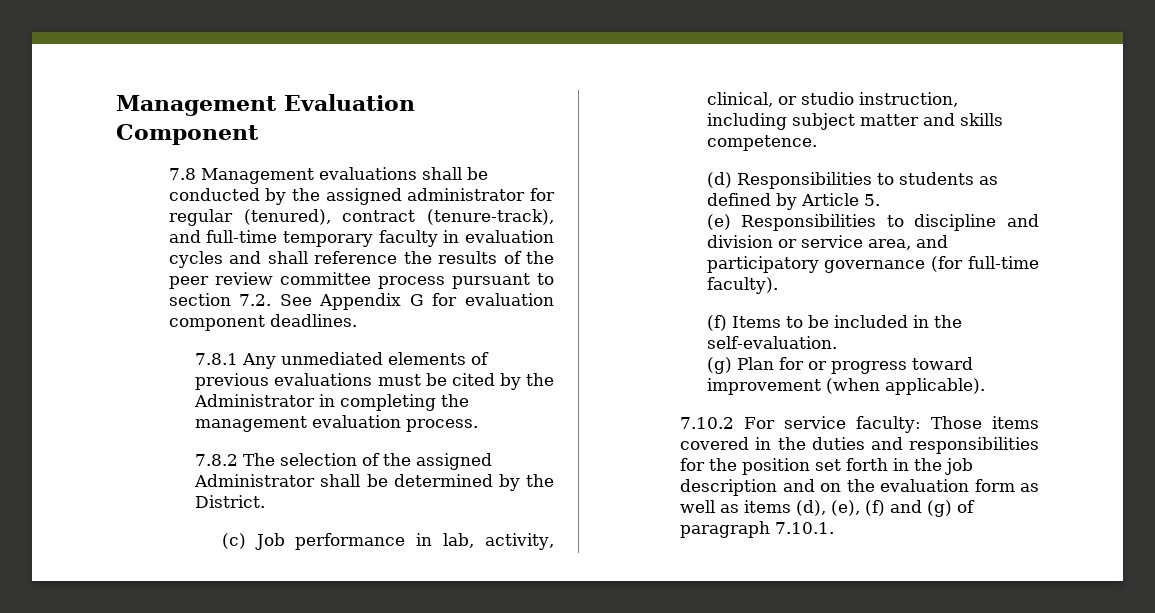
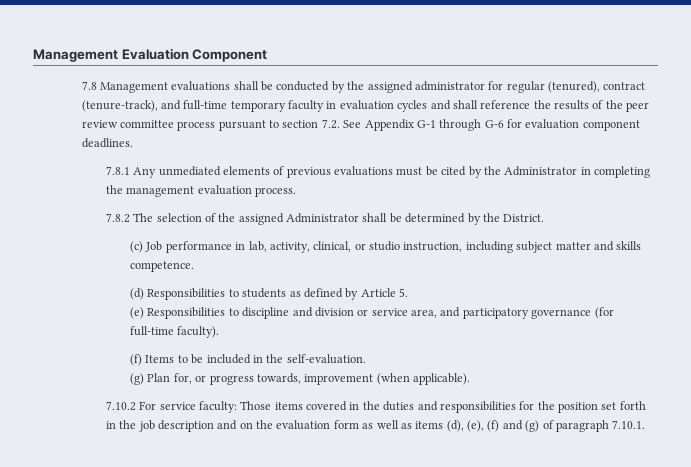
[409,294,424,306] G -> [416,119,504,131] G-1 through G-6
[778,357,804,370] for -> [173,373,192,384] for,
[911,357,973,370] toward -> [256,373,301,384] towards,

